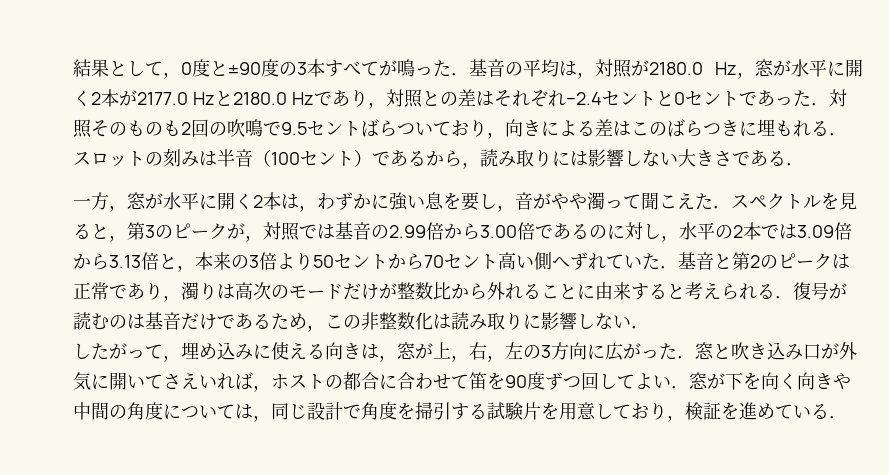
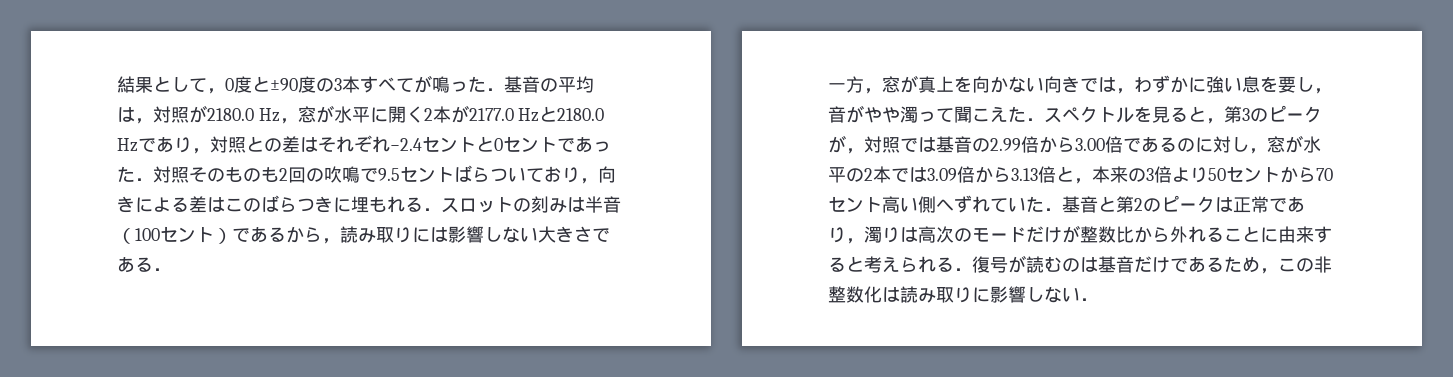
[163,192,281,210] 水平に開く2本 -> [918,76,1098,93] 真上を向かない向きで
(679, 238) none -> [1267,135,1303,153] 窓が
[73,342,857,362] [73,372,851,392] [73,402,847,422] // したがって，埋め込みに使える向きは，窓が上，右，左の3方向に広がった．窓と吹き込み口が外気に開いてさえいれば，ホストの都合に合わせて笛を90度ずつ回してよい．窓が下を向く向きや中間の角度については，同じ設計で角度を掃引する試験片を用意しており，検証を進めている． -> (1098, 299) none

